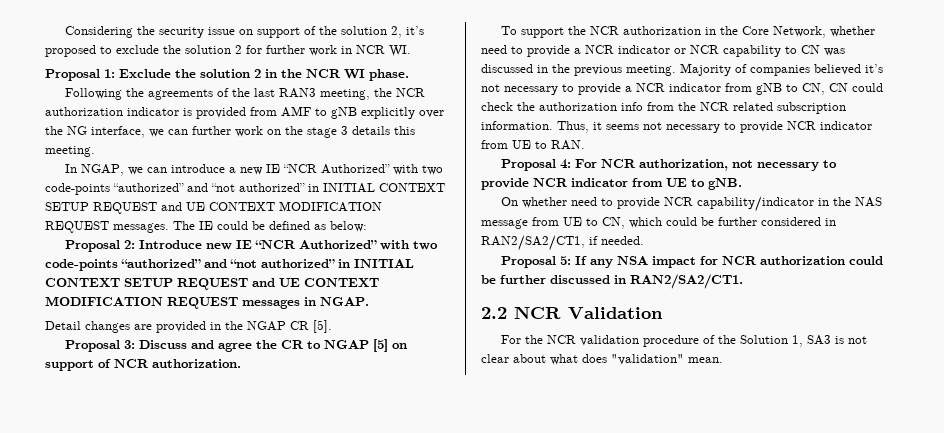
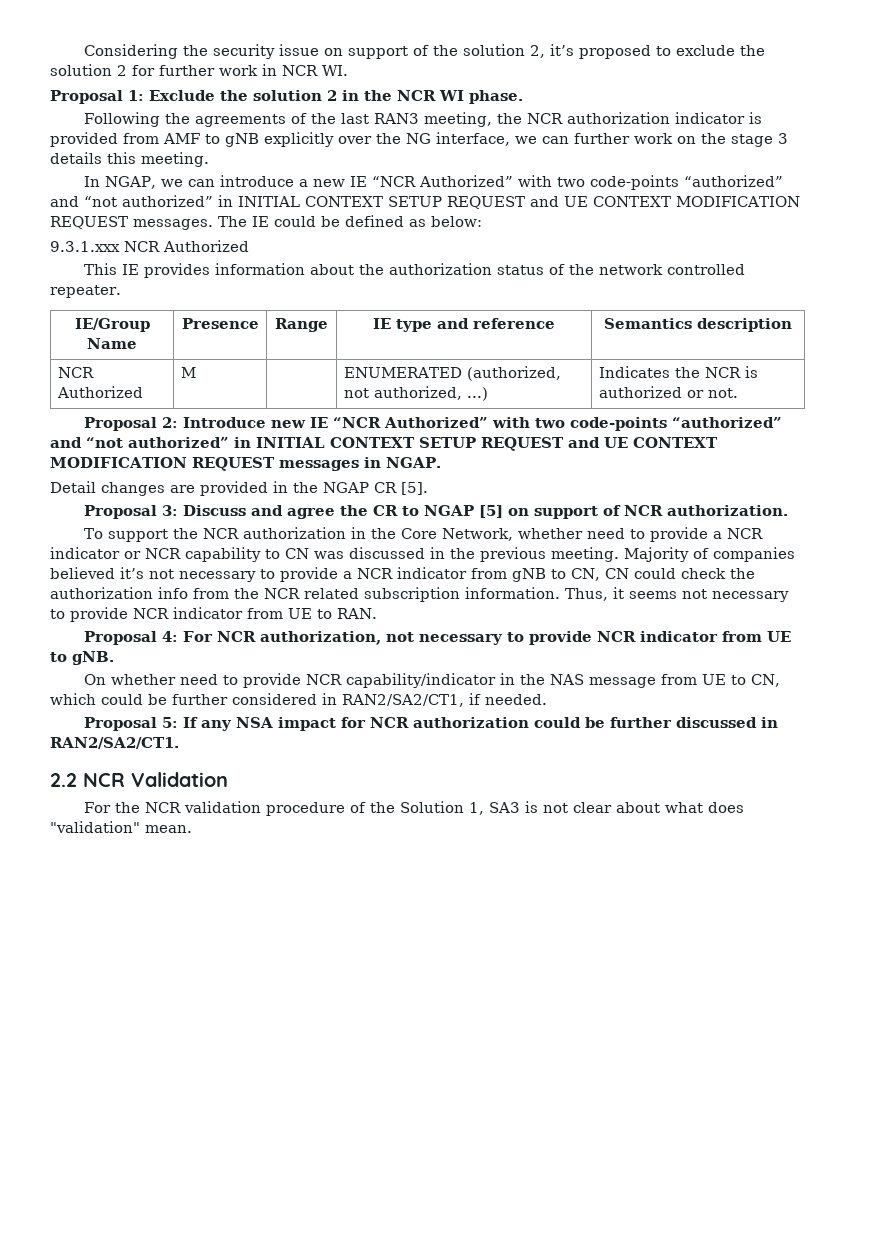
(367, 226) none -> [50,240,249,252] [84,263,746,278] [50,285,121,298] [74,318,150,332] [87,338,137,349] [181,318,259,329] [275,318,328,332] [373,318,555,332] [604,318,792,332] [57,367,94,378] [56,386,143,398] [180,367,196,378] [343,366,561,381] [343,386,488,401] [598,366,758,378] [598,386,738,398] // 9.3.1.xxx NCR Authorized // This IE provides information about the authorization status of the network controlled repeater. // IE/Group Name | Presence | Range | IE type and reference | Semantics description // NCR Authorized | M | | ENUMERATED (authorized, not authorized, ...) | Indicates the NCR is authorized or not.

